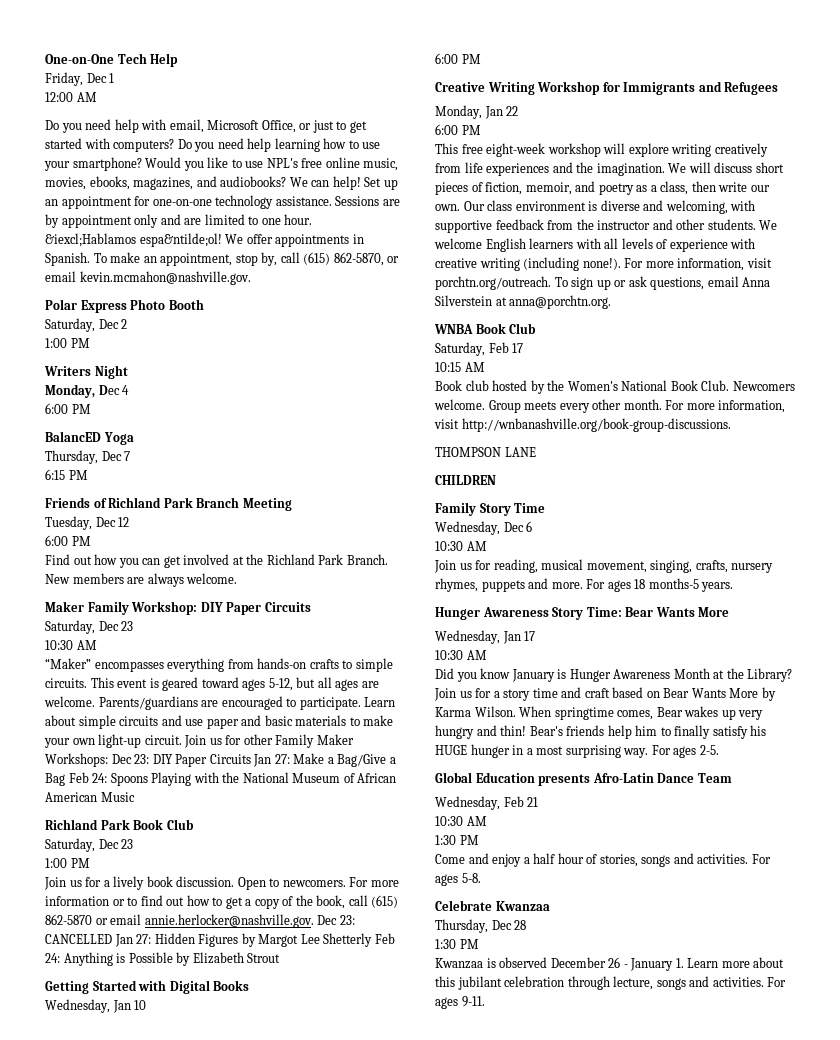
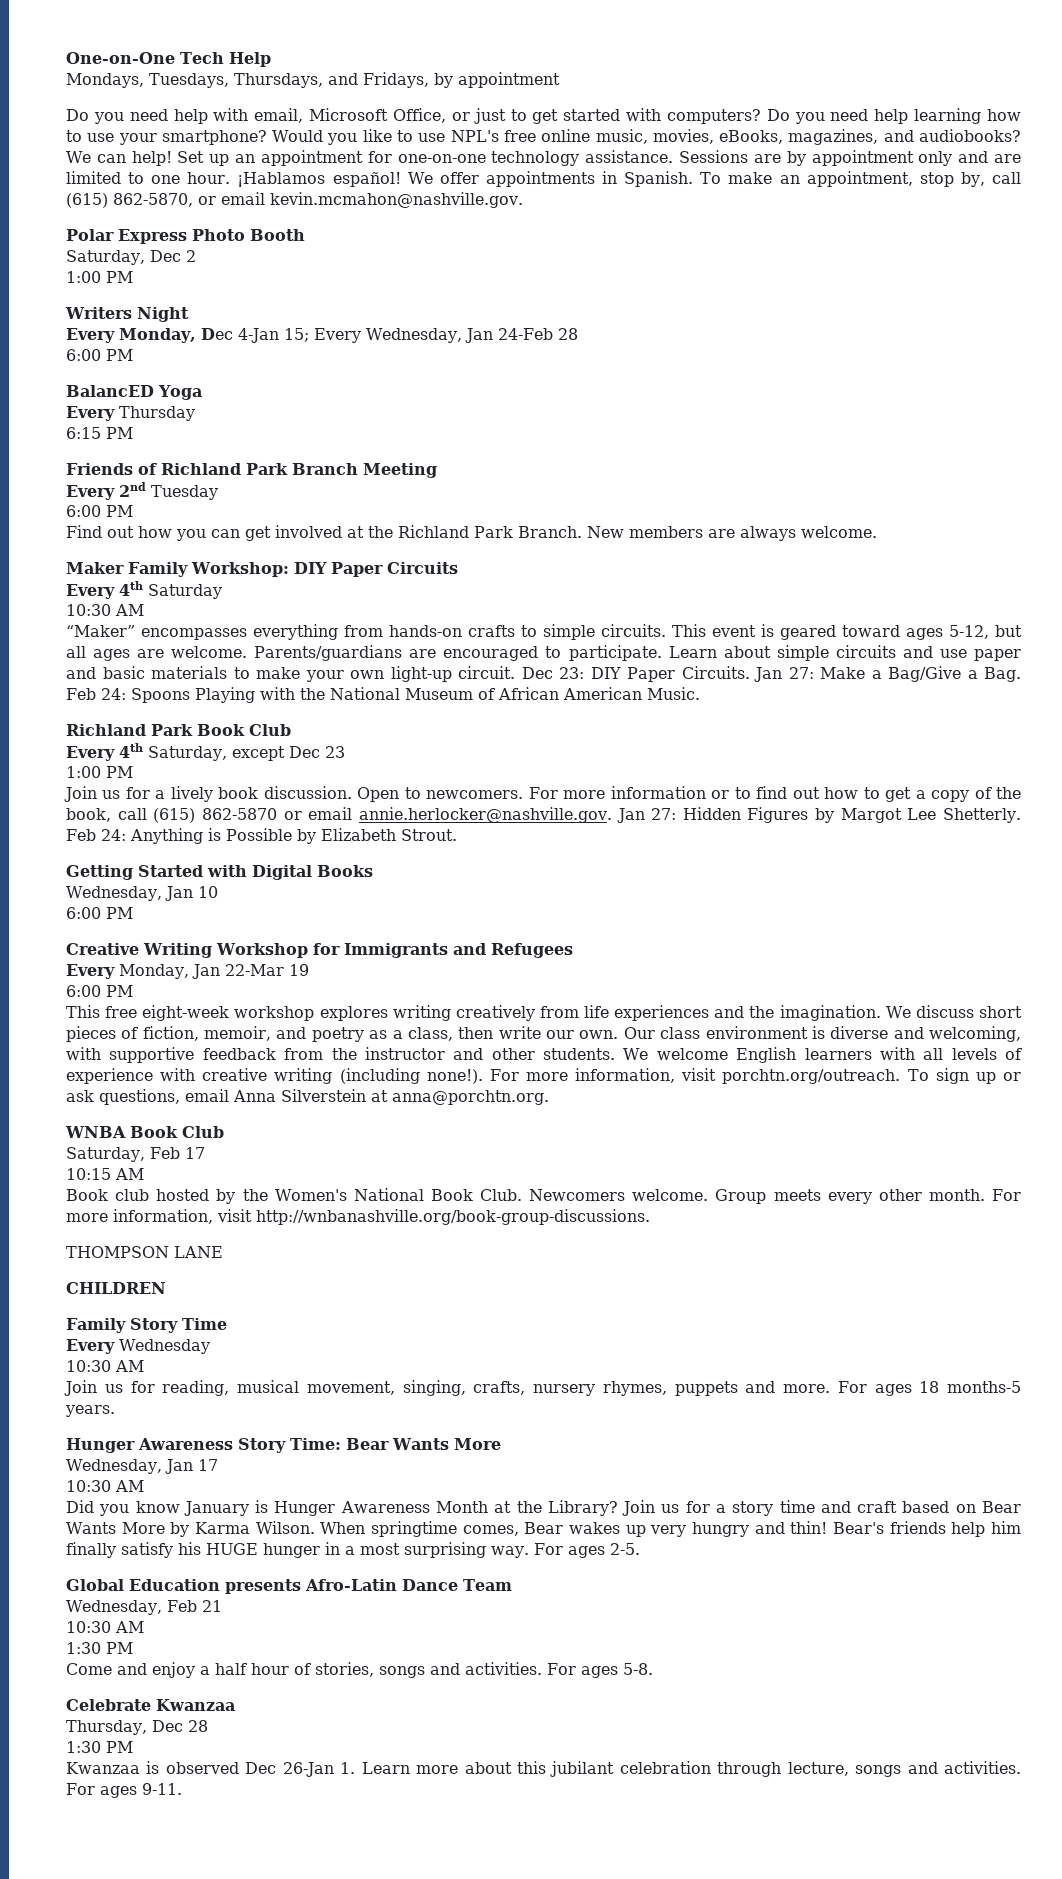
[45,72,115,86] [45,92,97,102] Friday, Dec 1 // 12:00 AM -> [66,72,560,88] Mondays, Tuesdays, Thursdays, and Fridays, by appointment
[89,176,130,190] ebooks, -> [719,130,784,144] eBooks,
[45,233,222,247] &iexcl;Hablamos espa&ntilde;ol! -> [237,172,401,187] ¡Hablamos español!
(128, 372) none -> [66,328,115,343] Every
[122,385,130,395] 4 -> [237,328,578,343] 4-Jan 15; Every Wednesday, Jan 24-Feb 28
[45,450,131,464] Thursday, Dec 7 -> [66,406,195,421] Every Thursday
[45,516,130,530] Tuesday, Dec 12 -> [66,482,218,500] Every 2nd Tuesday
[45,620,134,634] Saturday, Dec 23 -> [66,581,222,599] Every 4th Saturday
[184,734,354,748] [45,753,108,767] Join us for other Family Maker Workshops: -> (515, 672) none
[209,754,251,764] Circuits -> [681,666,750,679] Circuits.
[45,773,65,786] Bag -> [984,667,1021,682] Bag.
[100,792,135,802] Music -> [646,687,700,700] Music.
[45,838,95,852] Saturday, -> [66,743,285,761] Every 4th Saturday, except
[317,915,355,925] [45,934,112,944] Dec 23: CANCELLED -> (612, 815) none
[323,933,373,947] Shetterly -> [943,808,1022,823] Shetterly.
[247,953,281,963] Strout -> [400,829,457,841] Strout.
(779, 88) none -> [66,964,115,979] Every
[506,106,519,116] 22 -> [224,964,309,976] 22-Mar 19
[603,143,669,157] will explore -> [319,1006,388,1021] explores
[688,162,711,173] will -> (911, 1012) none
[435,521,533,535] Wednesday, Dec 6 -> [66,1339,210,1354] Every Wednesday
[660,727,671,736] to -> (1021, 1527) none
[550,957,674,971] December 26 - January -> [245,1762,334,1777] Dec 26-Jan

